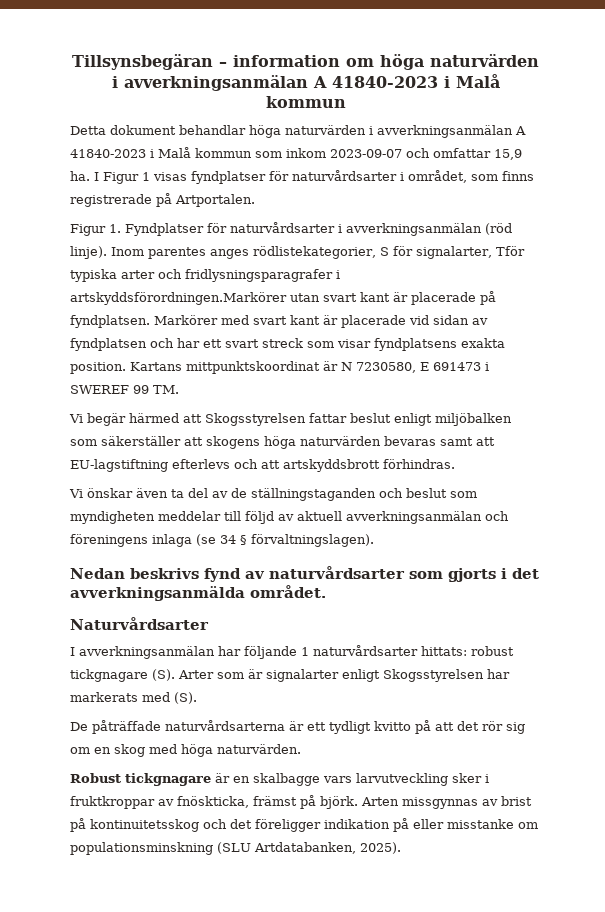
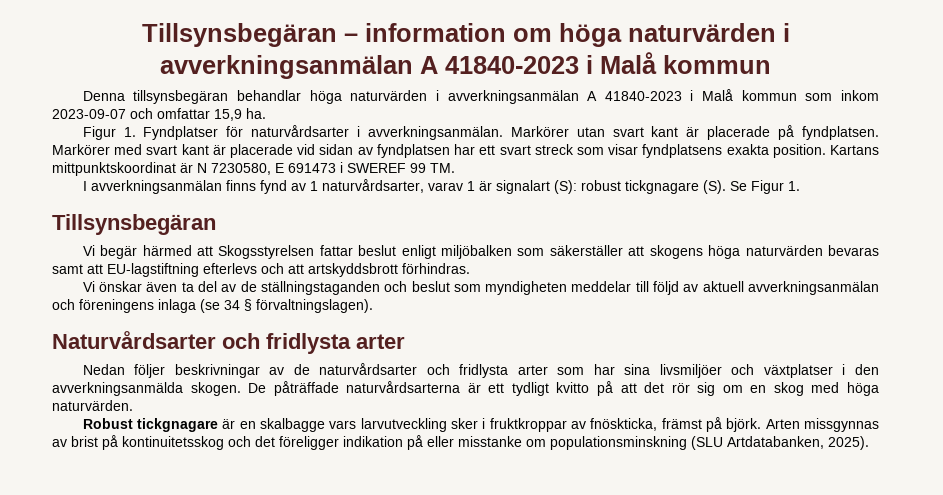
[70,125,176,135] Detta dokument -> [82,90,229,104] Denna tillsynsbegäran
[94,170,534,184] [70,193,255,207] I Figur 1 visas fyndplatser för naturvårdsarter i området, som finns registrerade på Artportalen. -> (266, 113) none
[346,223,512,236] [70,246,525,259] [70,269,340,282] [70,292,287,305] avverkningsanmälan (röd linje). Inom parentes anges rödlistekategorier, S för signalarter, Tför typiska arter och fridlysningsparagrafer i artskyddsförordningen.Markörer -> [367,126,569,140] avverkningsanmälan. Markörer
[150,338,174,348] och -> (450, 151) none
(179, 389) none -> [82,179,800,194] [52,214,216,235] // I avverkningsanmälan finns fynd av 1 naturvårdsarter, varav 1 är signalart (S): robust tickgnagare (S). Se Figur 1. // Tillsynsbegäran
[70,566,539,582] [70,585,326,601] [70,617,209,630] [70,645,514,659] [70,669,510,682] [70,692,197,704] Nedan beskrivs fynd av naturvårdsarter som gjorts i det avverkningsanmälda området. // Naturvårdsarter // I avverkningsanmälan har följande 1 naturvårdsarter hittats: robust tickgnagare (S). Arter som är signalarter enligt Skogsstyrelsen har markerats med (S). // -> [52,331,405,354] [82,363,880,378] [52,382,241,396] Naturvårdsarter och fridlysta arter // Nedan följer beskrivningar av de naturvårdsarter och fridlysta arter som har sina livsmiljöer och växtplatser i den avverkningsanmälda skogen.

